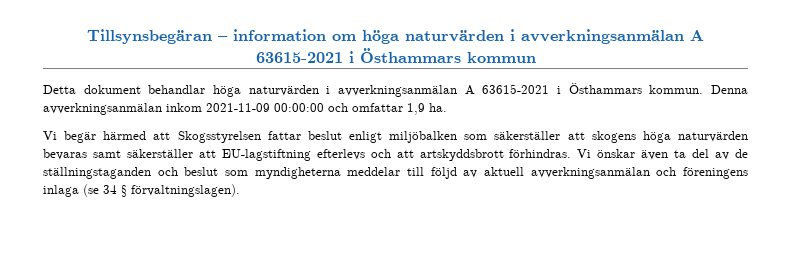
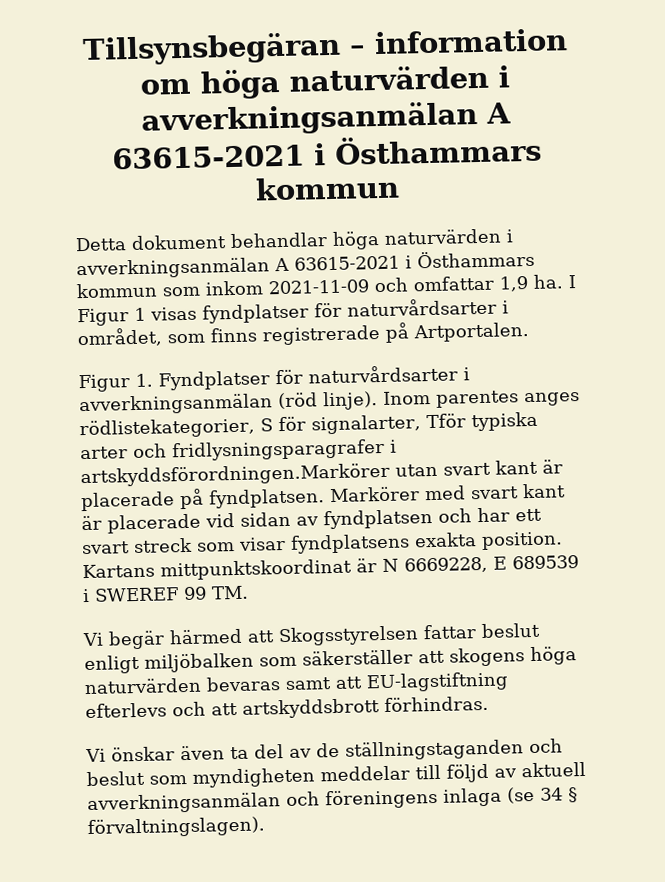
[649,85,748,94] [43,103,162,115] kommun. Denna avverkningsanmälan -> [76,282,201,299] kommun som
[274,103,324,112] 00:00:00 -> (369, 287) none
(447, 107) none -> [568,275,576,289] [77,297,509,327] [77,322,529,348] [78,364,470,393] [79,390,580,416] [79,411,538,440] [80,438,397,462] [80,459,563,488] [81,483,566,512] [81,507,542,534] [81,531,563,555] [82,555,579,581] [82,585,249,603] I Figur 1 visas fyndplatser för naturvårdsarter i området, som finns registrerade på Artportalen. // Figur 1. Fyndplatser för naturvårdsarter i avverkningsanmälan (röd linje). Inom parentes anges rödlistekategorier, S för signalarter, Tför typiska arter och fridlysningsparagrafer i artskyddsförordningen.Markörer utan svart kant är placerade på fyndplatsen. Markörer med svart kant är placerade vid sidan av fyndplatsen och har ett svart streck som visar fyndplatsens exakta position. Kartans mittpunktskoordinat är N 6669228, E 689539 i SWEREF 99 TM.
[126,149,193,158] säkerställer -> (332, 683) none
(572, 153) none -> (489, 704) //
[254,167,341,179] myndigheterna -> [192,767,315,788] myndigheten

